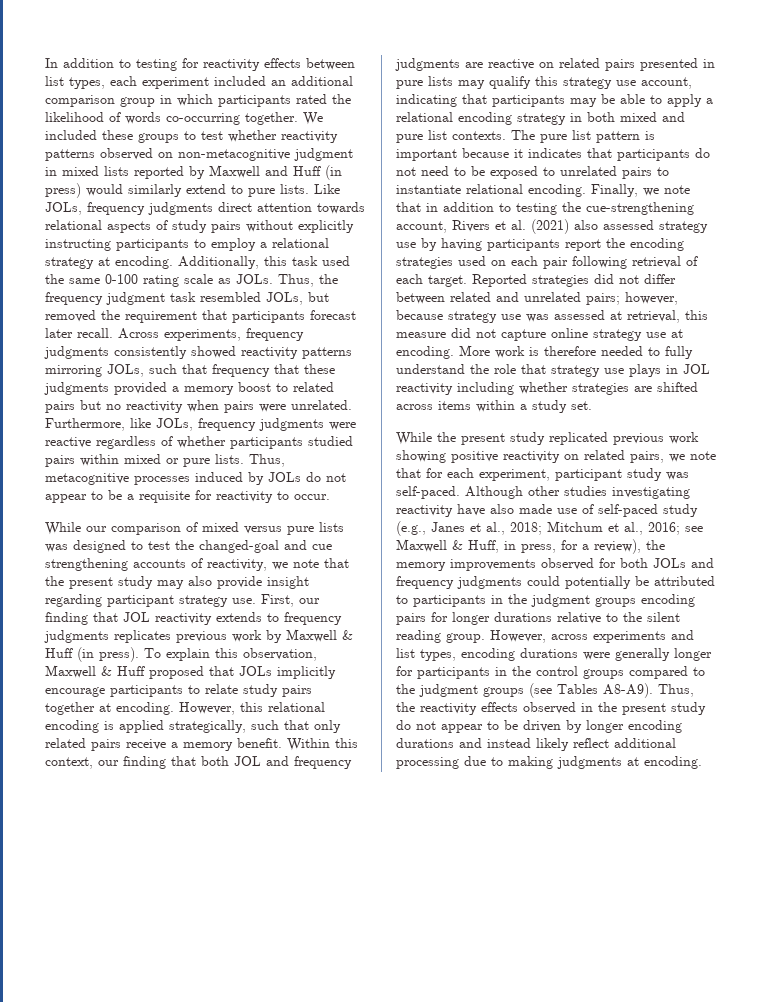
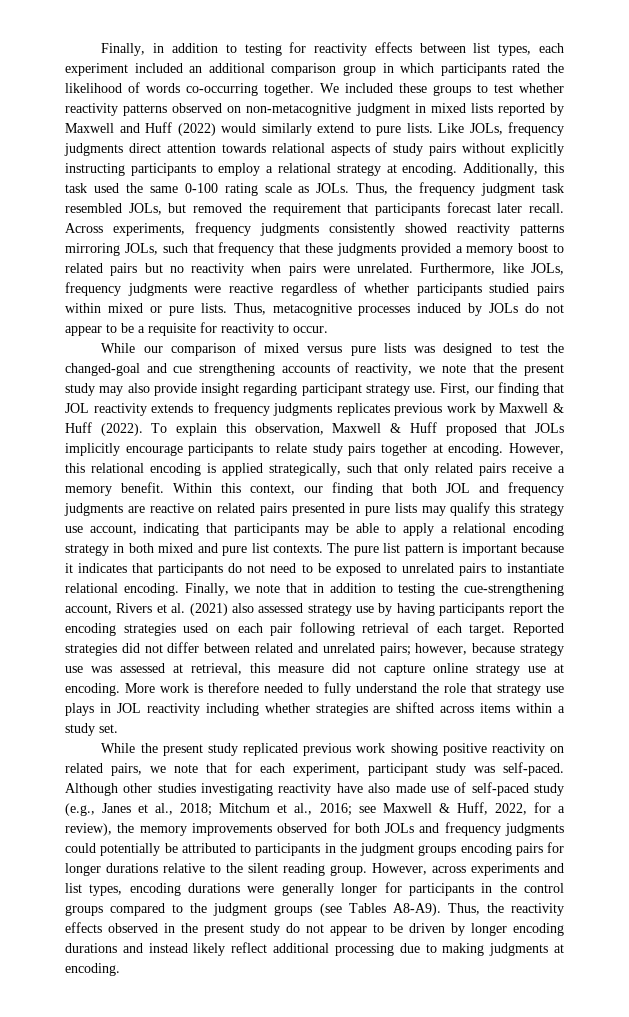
[45,58,58,68] In -> [101,43,165,56] Finally, in
[325,165,342,180] [45,183,81,198] (in press) -> [177,123,216,136] (2022)
[77,647,139,662] (in press). -> [100,423,143,436] (2022).
[504,541,556,553] in press, -> [494,803,527,815] 2022,

